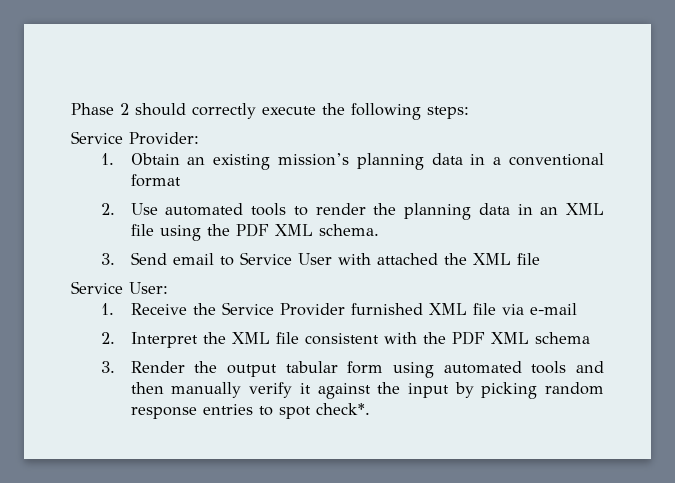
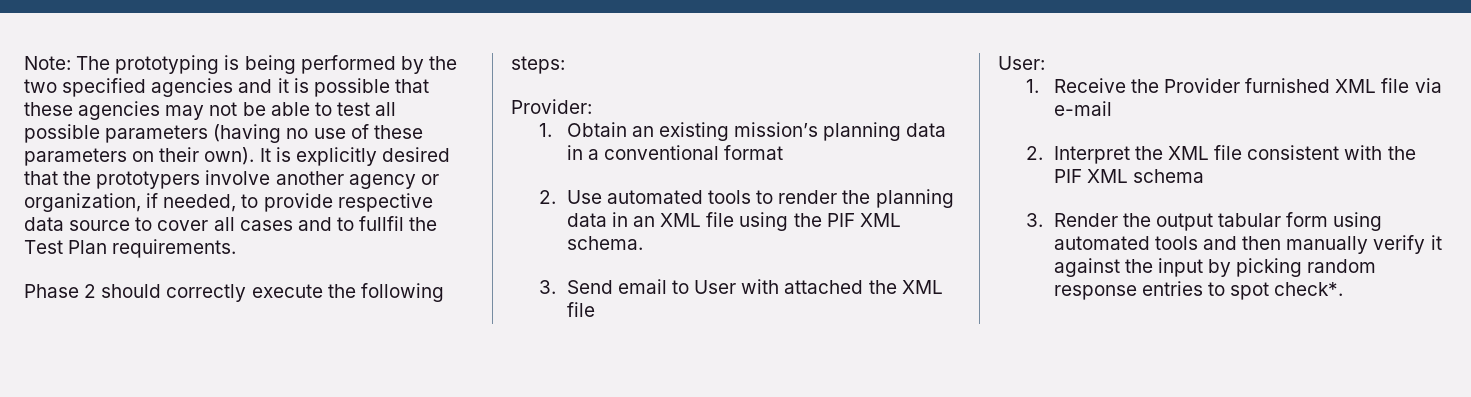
(71, 109) none -> [24,55,457,74] [24,78,429,97] [24,101,397,120] [24,124,423,143] [24,147,450,166] [24,170,439,189] [24,193,433,212] [24,216,438,231] [24,239,237,258] Note: The prototyping is being performed by the two specified agencies and it is possible that these agencies may not be able to test all possible parameters (having no use of these parameters on their own). It is explicitly desired that the prototypers involve another agency or organization, if needed, to provide respective data source to cover all cases and to fullfil the Test Plan requirements. //
[71,131,123,144] Service -> (565, 65) none
[235,223,269,237] PDF -> [826,213,855,227] PIF
[239,252,292,265] Service -> (690, 287) none
[71,281,123,294] Service -> (595, 309) none
[221,302,274,315] Service -> (1159, 86) none
[451,331,485,345] PDF -> [1053,169,1082,183] PIF

